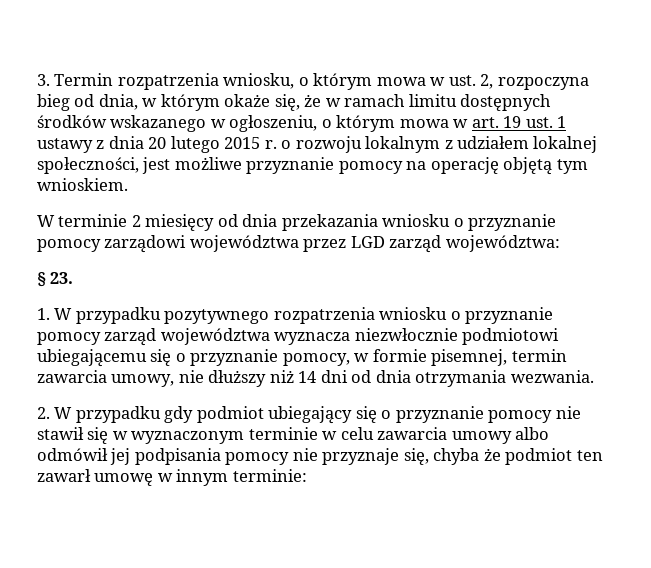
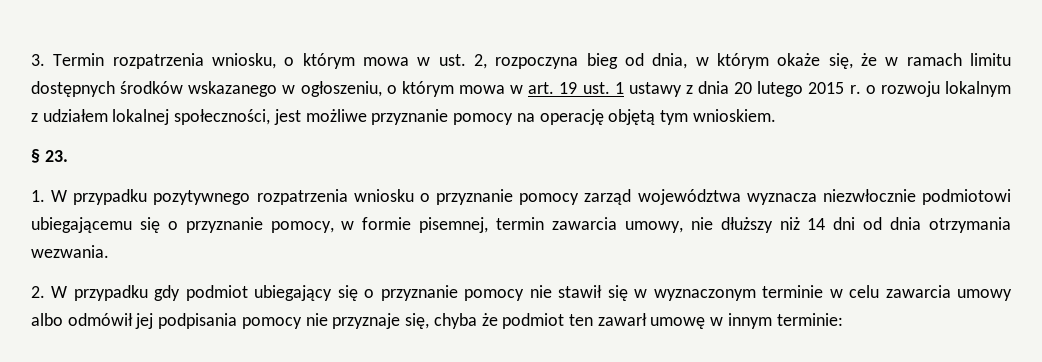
[37,214,557,231] [37,235,560,253] // W terminie 2 miesięcy od dnia przekazania wniosku o przyznanie pomocy zarządowi województwa przez LGD zarząd województwa: -> (776, 115) none

